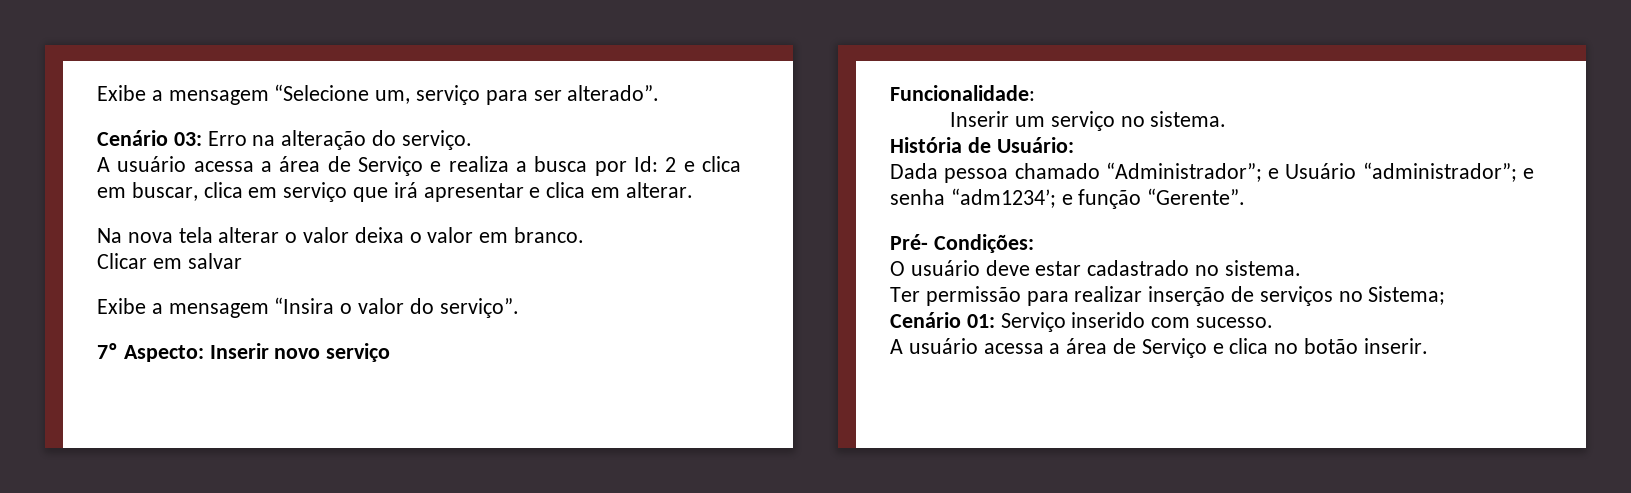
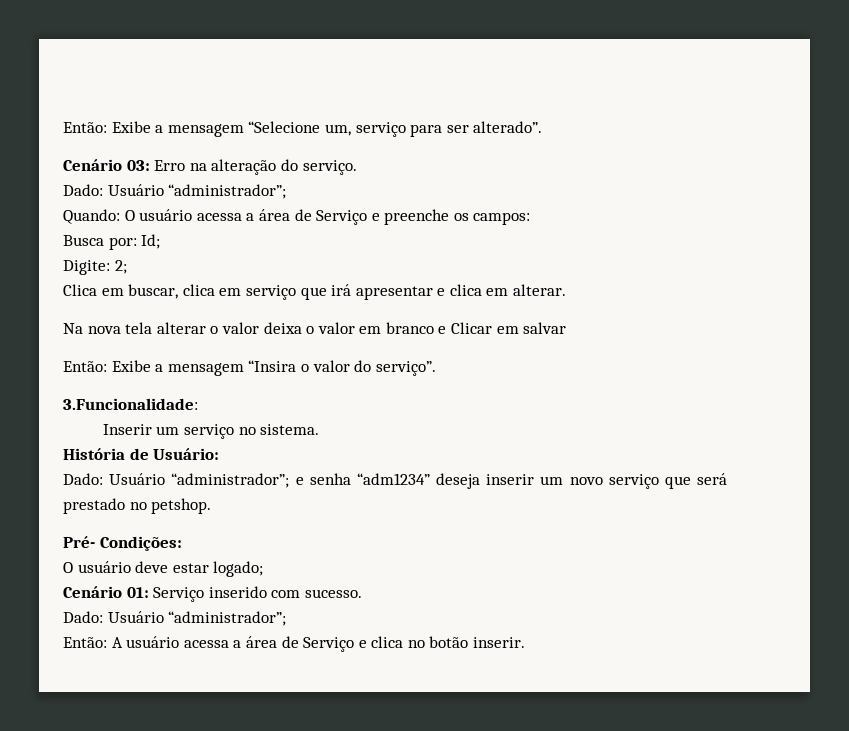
(97, 93) none -> [63,122,107,133] Então:
[97,156,741,176] A usuário acessa a área de Serviço e realiza a busca por Id: 2 e clica -> [63,184,287,199] [63,209,531,225] [63,234,161,250] [63,260,127,275] [63,284,97,296] Dado: Usuário “administrador”; // Quando: O usuário acessa a área de Serviço e preenche os campos: // Busca por: Id; // Digite: 2; // Clica
[514,227,585,243] branco. // -> [385,322,447,334] branco e
(242, 261) none -> [63,361,107,372] Então:
[97,343,391,362] [890,85,1035,101] 7º Aspecto: Inserir novo serviço // Funcionalidade: -> [63,398,198,410] 3.Funcionalidade:
[890,162,1534,183] [890,188,1246,209] Dada pessoa chamado “Administrador”; e Usuário “administrador”; e senha “adm1234’; e função “Gerente”. -> [63,473,727,489] [63,498,212,514] Dado: Usuário “administrador”; e senha “adm1234” deseja inserir um novo serviço que será prestado no petshop.
[1087,260,1301,276] [890,286,1446,306] cadastrado no sistema. // Ter permissão para realizar inserção de serviços no Sistema; -> [213,561,264,577] logado;
(1274, 322) none -> [63,611,287,626] [63,637,107,648] Dado: Usuário “administrador”; // Então:

